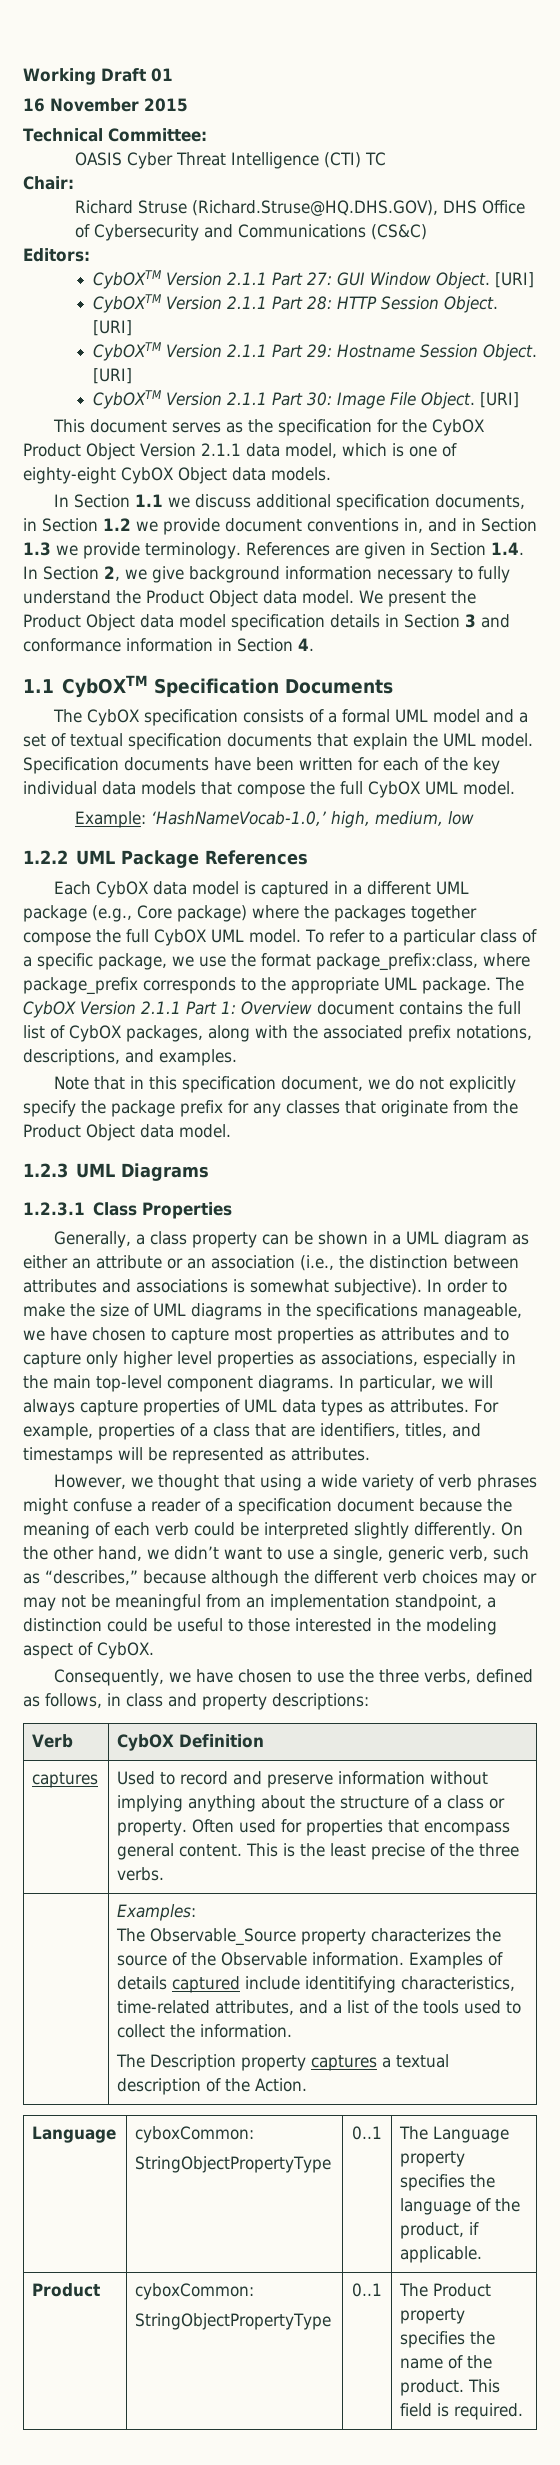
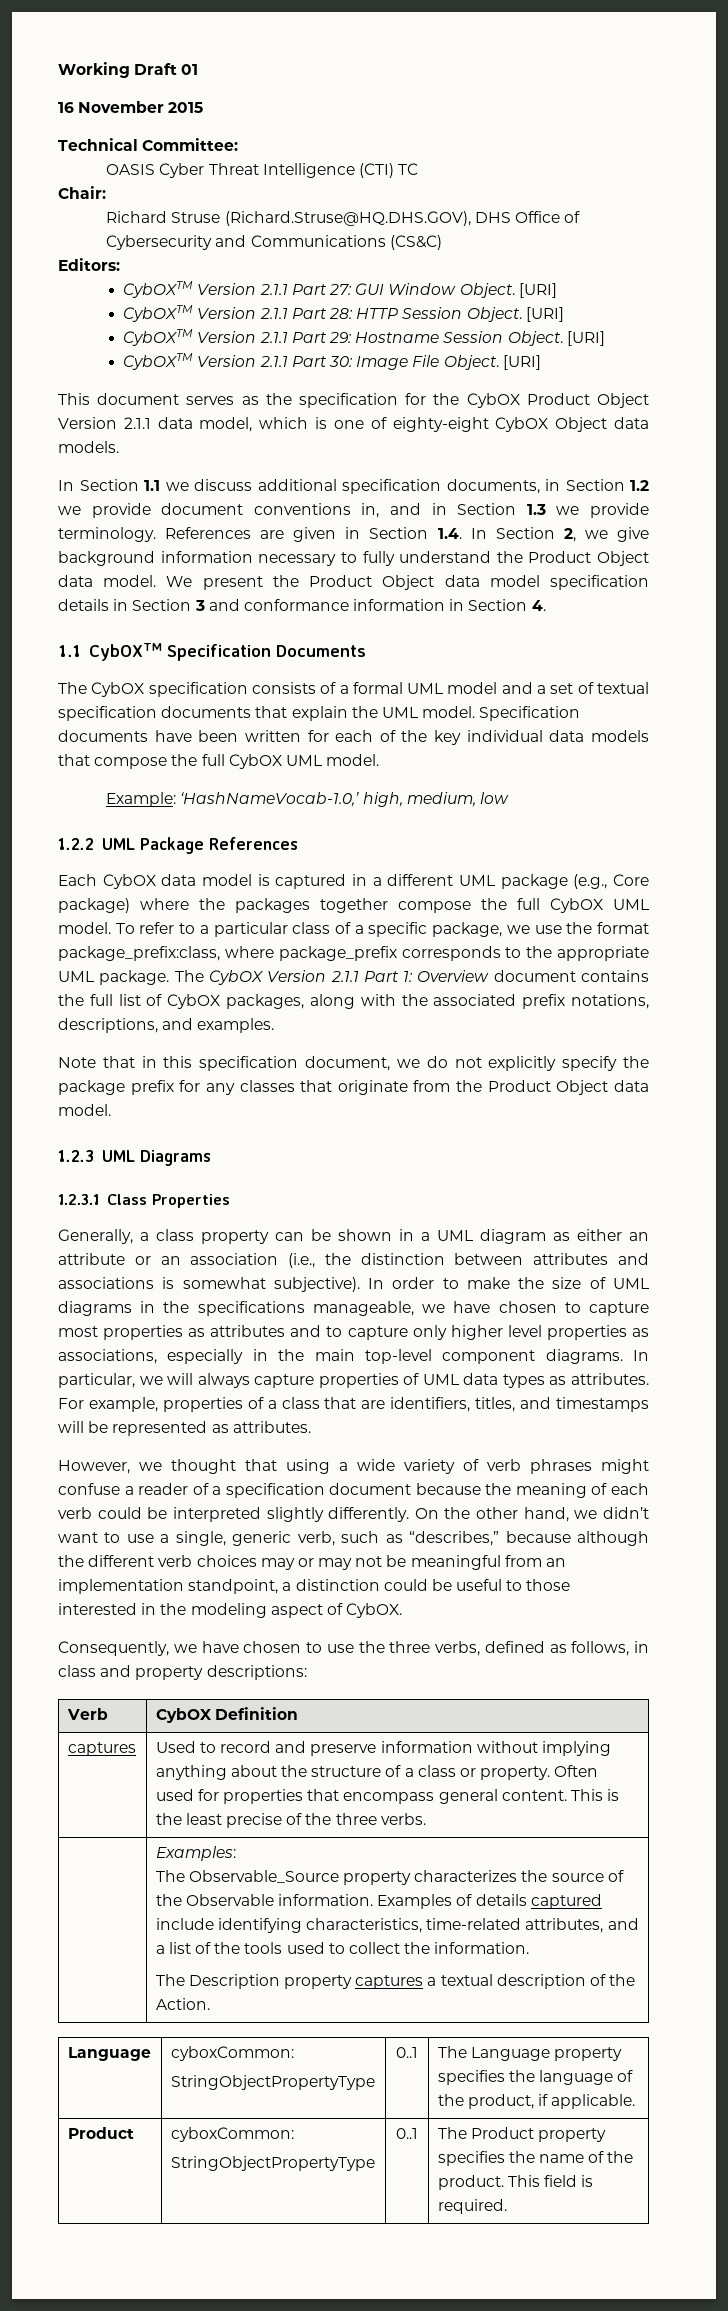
[305,1976,397,1993] identitifying -> [217,1918,302,1933] identifying

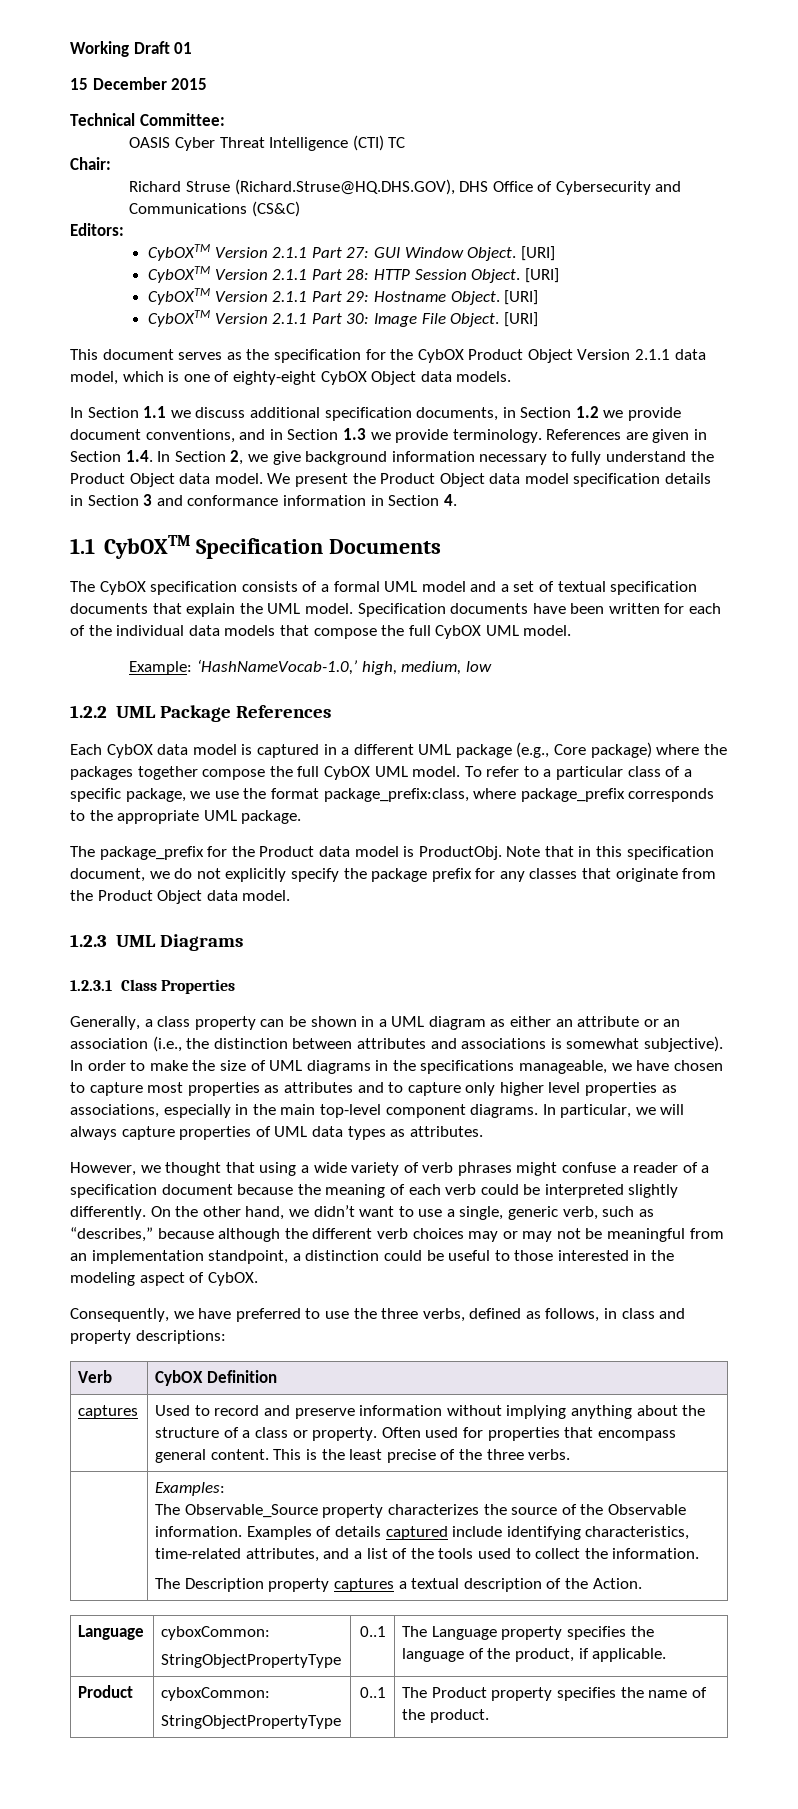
[58,101,165,113] 16 November -> [70,77,167,90] 15 December
[443,331,504,343] Session -> (446, 296) none
[253,503,380,518] conventions in, -> [145,429,235,443] conventions,
[434,730,462,745] key -> (112, 630) none
[174,970,649,985] [58,994,649,1009] [58,1018,275,1033] The CybOX Version 2.1.1 Part 1: Overview document contains the full list of CybOX packages, along with the associated prefix notations, descriptions, and examples. // -> [70,846,502,860] // The package_prefix for the Product data model is ProductObj.
[58,1397,650,1412] [58,1421,311,1436] For example, properties of a class that are identifiers, titles, and timestamps will be represented as attributes. -> (483, 1131) none
[243,1641,302,1653] chosen -> [235,1308,301,1322] preferred
[507,2175,594,2187] [437,2199,507,2214] This field is required. -> (489, 1716) none

